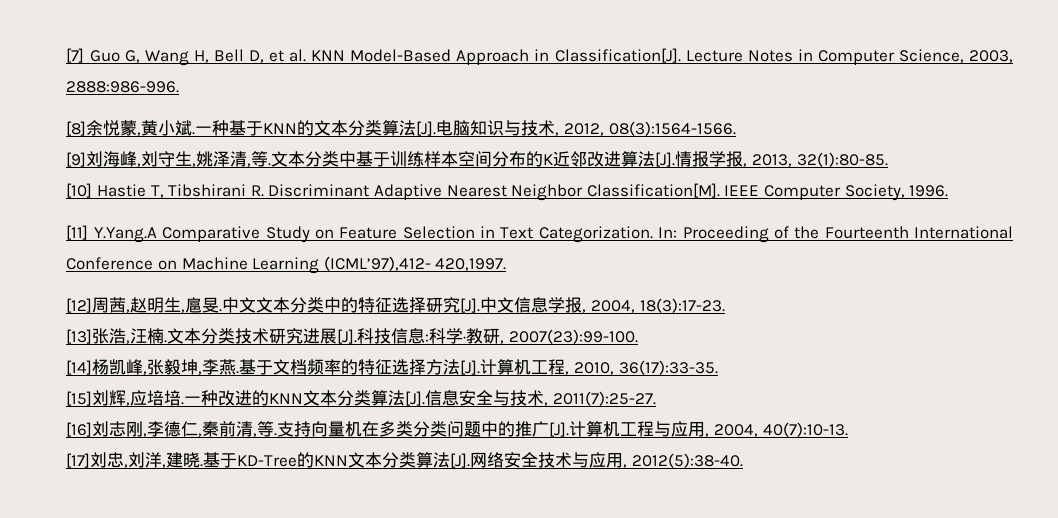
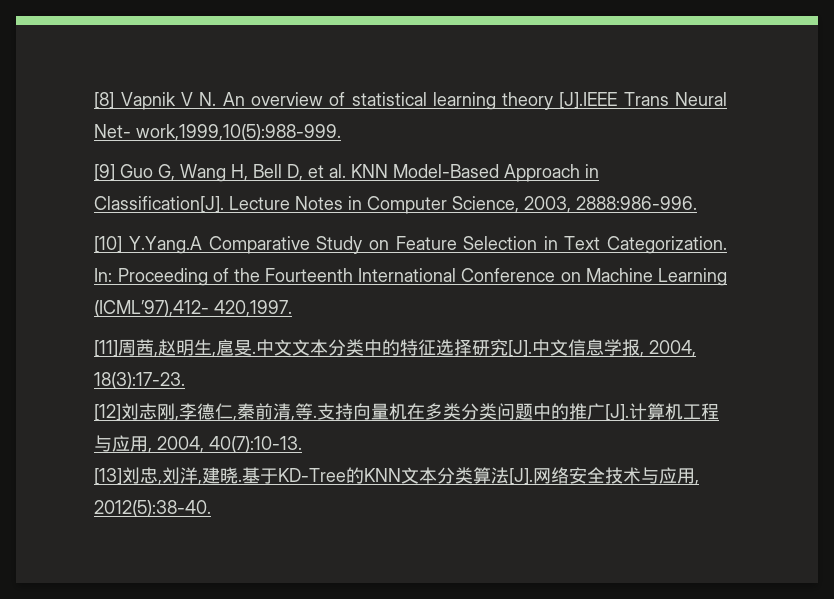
[66,48,85,63] [7] -> [94,92,727,110] [94,124,342,141] [94,164,116,181] [8] Vapnik V N. An overview of statistical learning theory [J].IEEE Trans Neural Net- work,1999,10(5):988-999. // [9]
[66,120,736,136] [66,151,888,167] [66,183,949,201] [66,225,89,240] [8]余悦蒙,黄小斌.一种基于KNN的文本分类算法[J].电脑知识与技术, 2012, 08(3):1564-1566. // [9]刘海峰,刘守生,姚泽清,等.文本分类中基于训练样本空间分布的K近邻改进算法[J].情报学报, 2013, 32(1):80-85. // [10] Hastie T, Tibshirani R. Discriminant Adaptive Nearest Neighbor Classification[M]. IEEE Computer Society, 1996. // [11] -> [94,236,123,253] [10]
[66,298,93,313] [12] -> [94,340,119,357] [11]
[66,328,639,344] [66,359,718,375] [66,390,657,406] [66,422,93,437] [13]张浩,汪楠.文本分类技术研究进展[J].科技信息:科学·教研, 2007(23):99-100. // [14]杨凯峰,张毅坤,李燕.基于文档频率的特征选择方法[J].计算机工程, 2010, 36(17):33-35. // [15]刘辉,应培培.一种改进的KNN文本分类算法[J].信息安全与技术, 2011(7):25-27. // [16] -> [94,404,122,421] [12]
[66,453,91,468] [17] -> [94,468,123,485] [13]

